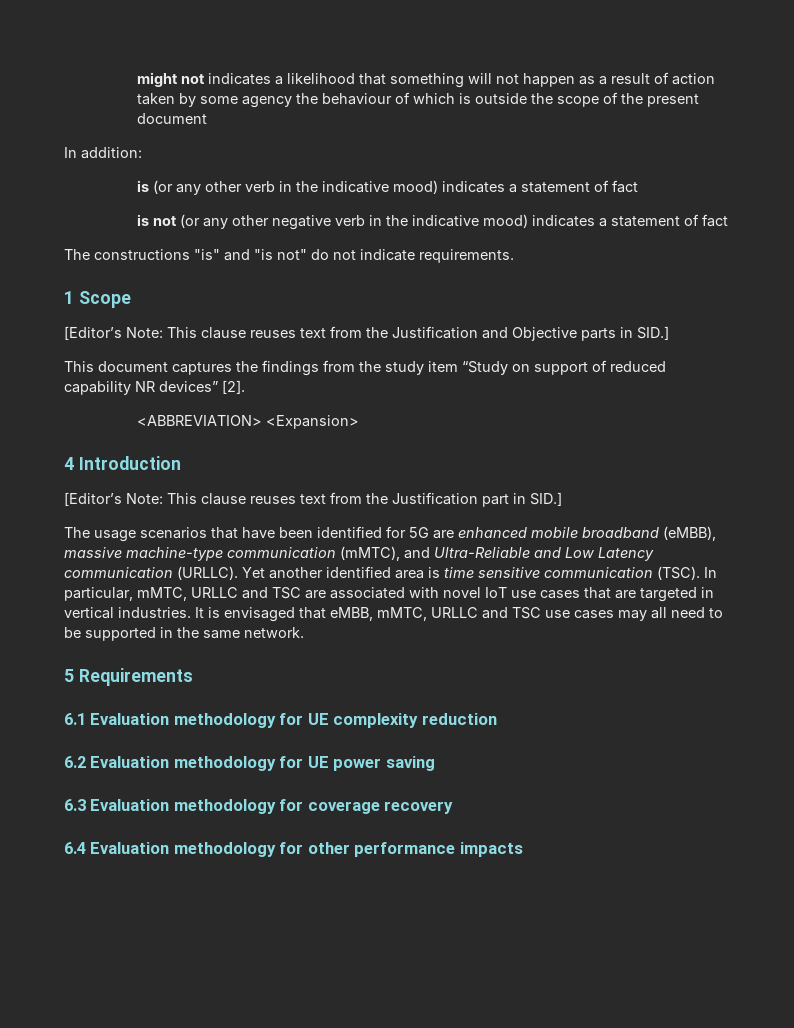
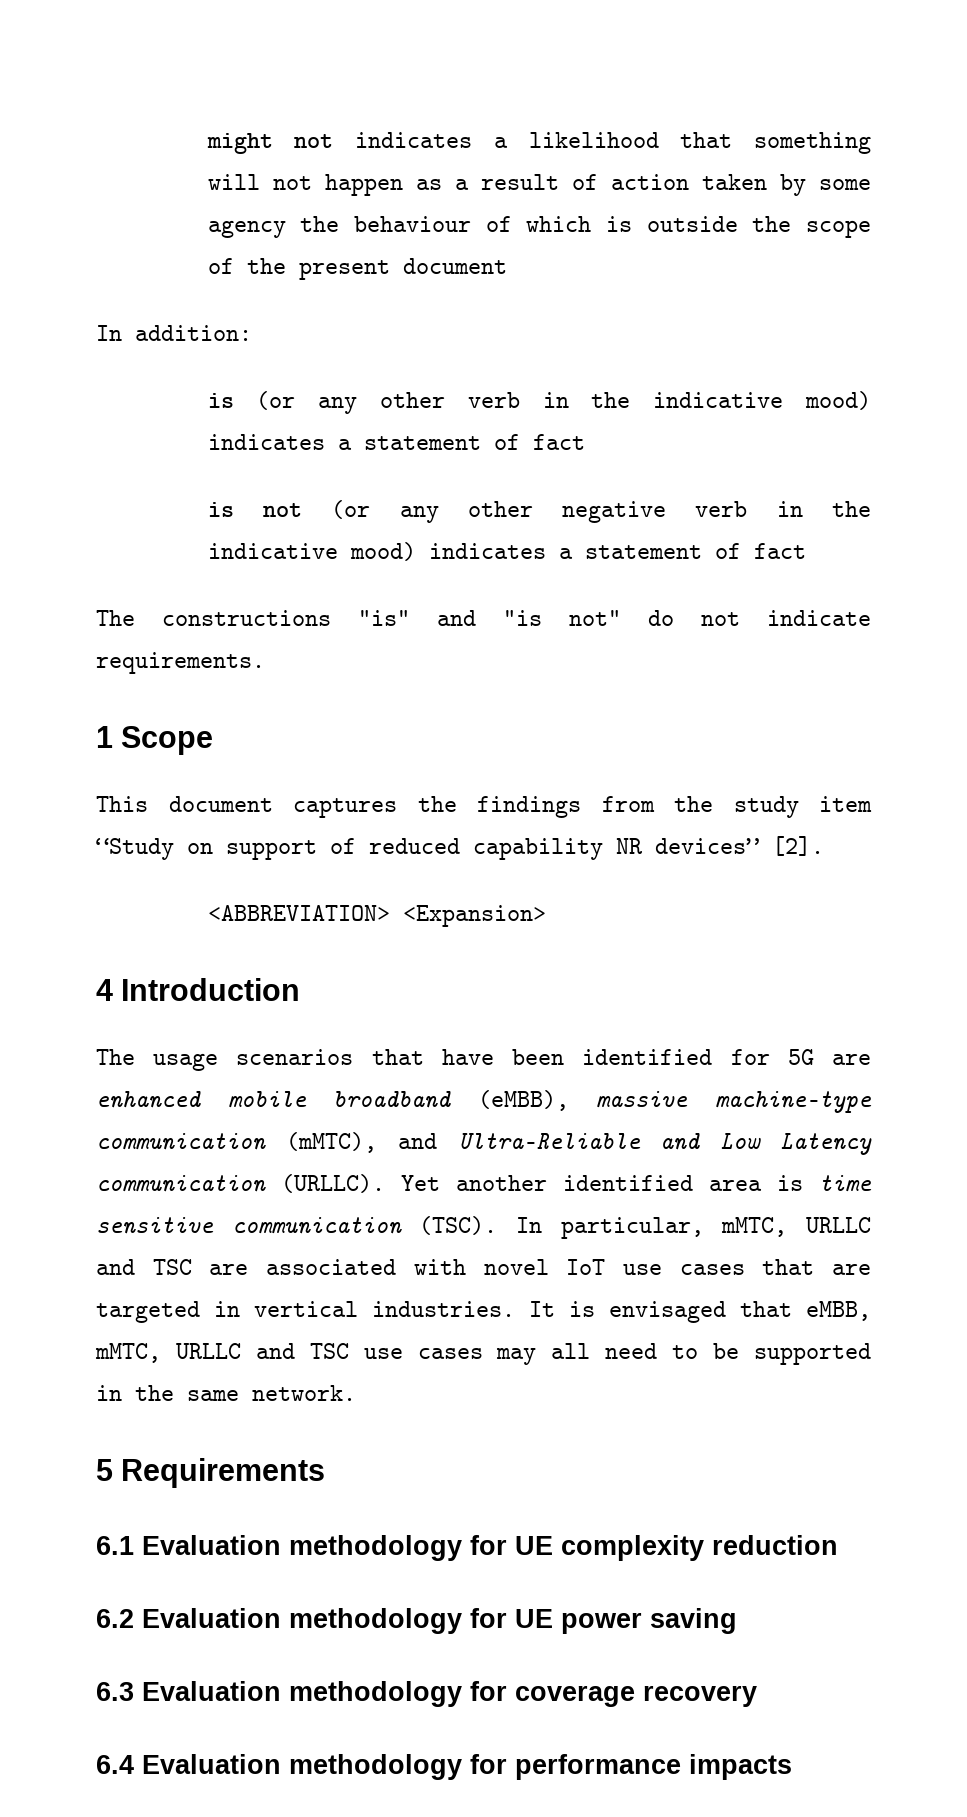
[64,326,669,341] // [Editor’s Note: This clause reuses text from the Justification and Objective parts in SID.] -> (214, 740) none
[64,492,562,507] // [Editor’s Note: This clause reuses text from the Justification part in SID.] -> (301, 989) none
[307,842,350,854] other -> (507, 1764) none

